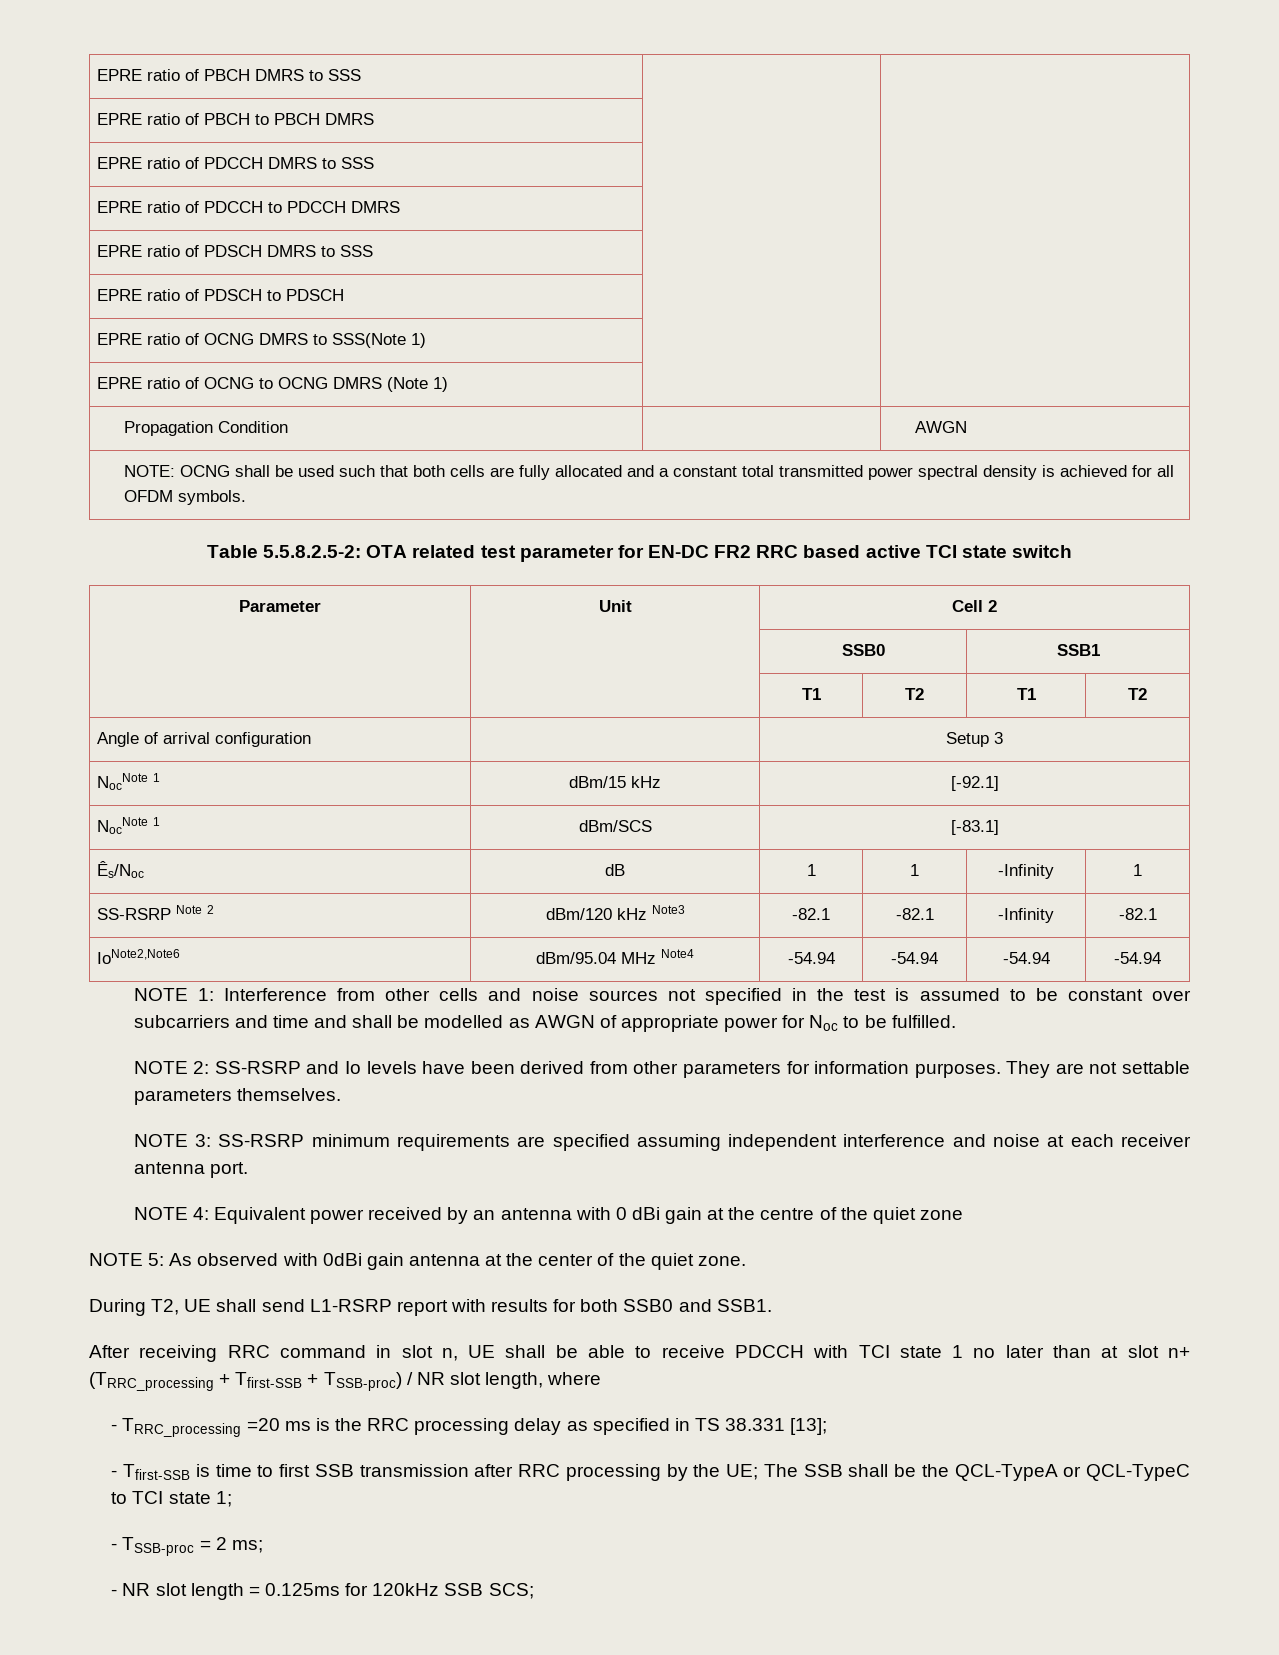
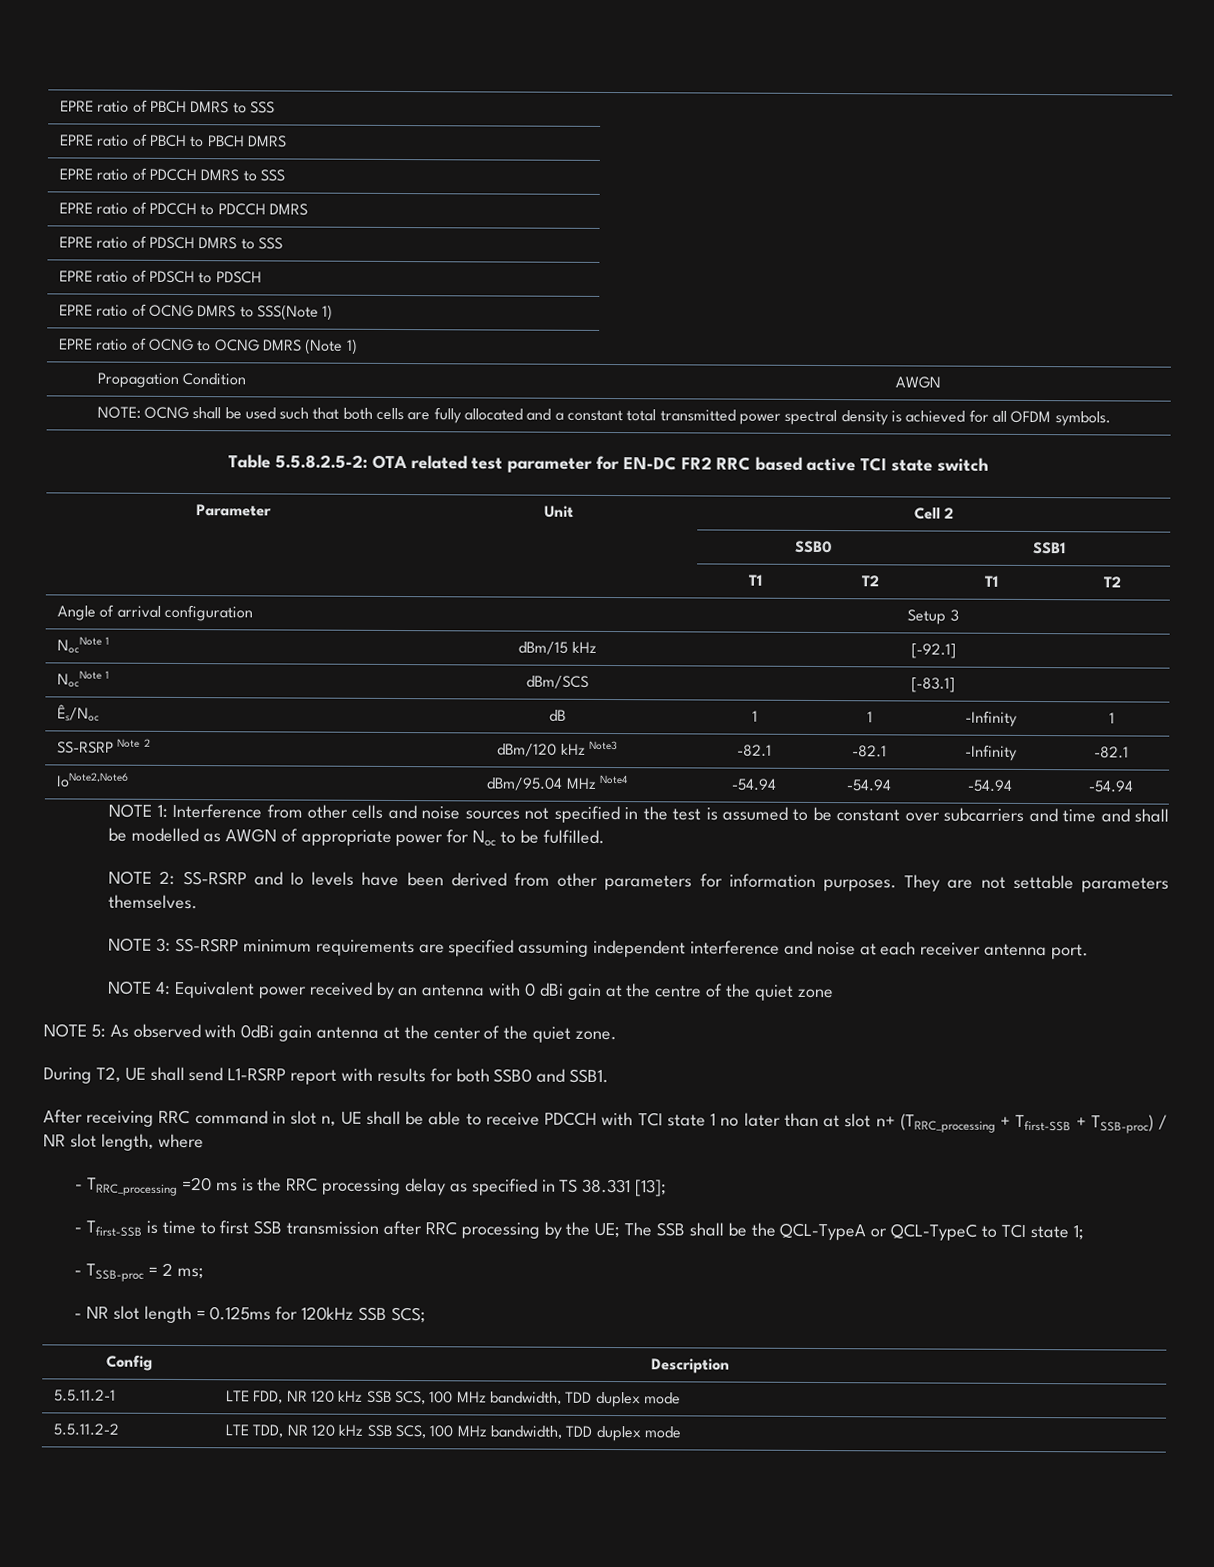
(534, 1591) none -> [105,1354,153,1371] [651,1358,730,1374] [53,1389,116,1402] [225,1390,681,1408] [52,1423,119,1436] [224,1424,681,1442] // Config | Description // 5.5.11.2-1 | LTE FDD, NR 120 kHz SSB SCS, 100 MHz bandwidth, TDD duplex mode // 5.5.11.2-2 | LTE TDD, NR 120 kHz SSB SCS, 100 MHz bandwidth, TDD duplex mode

